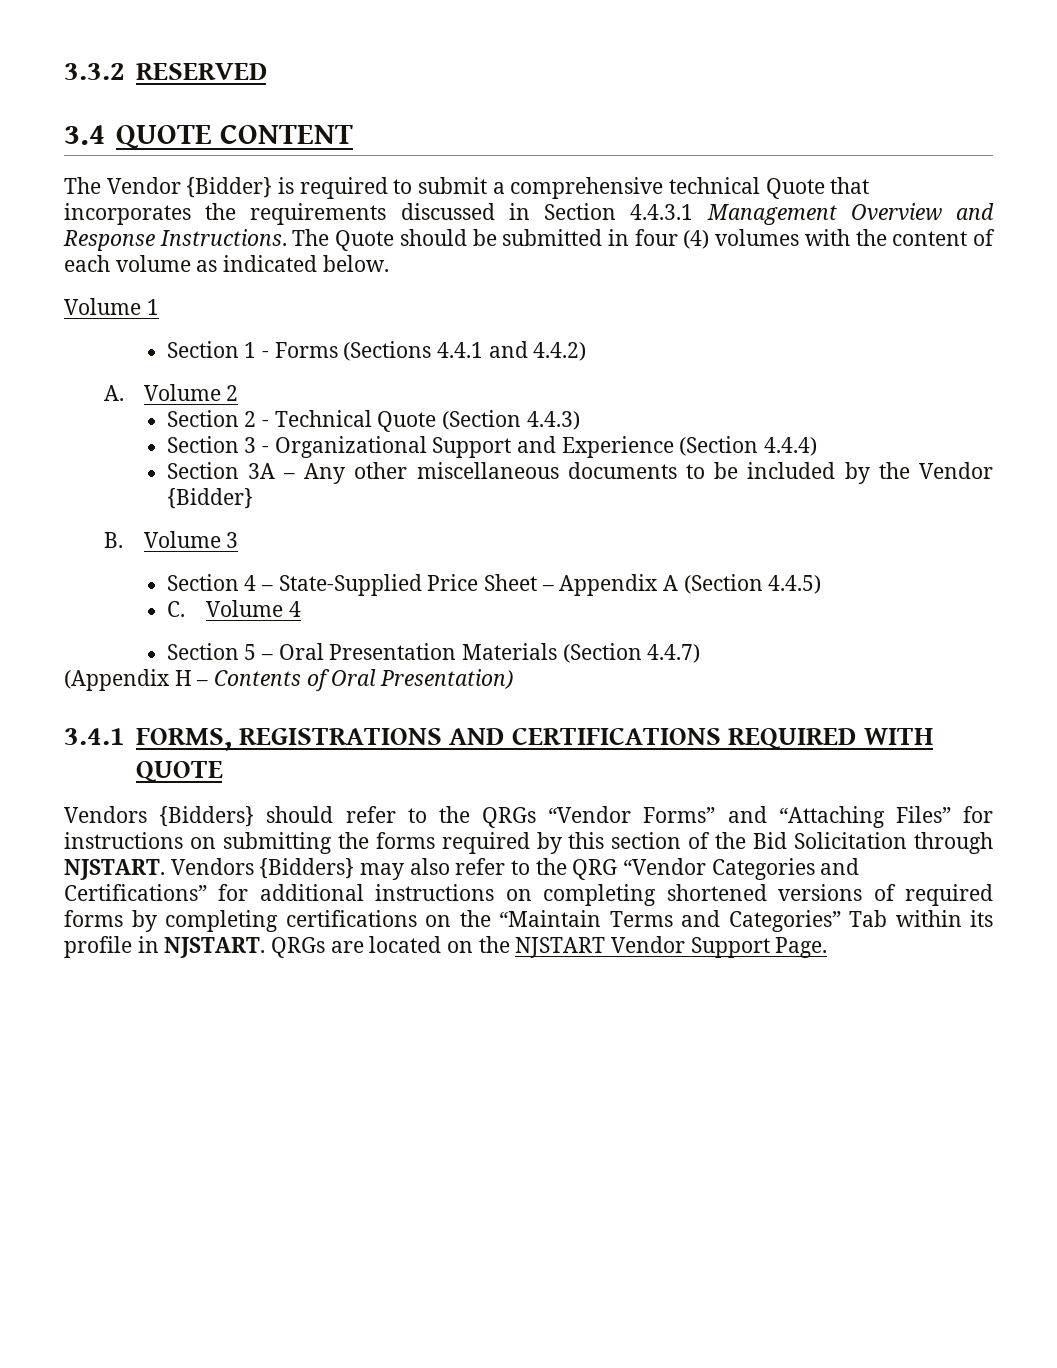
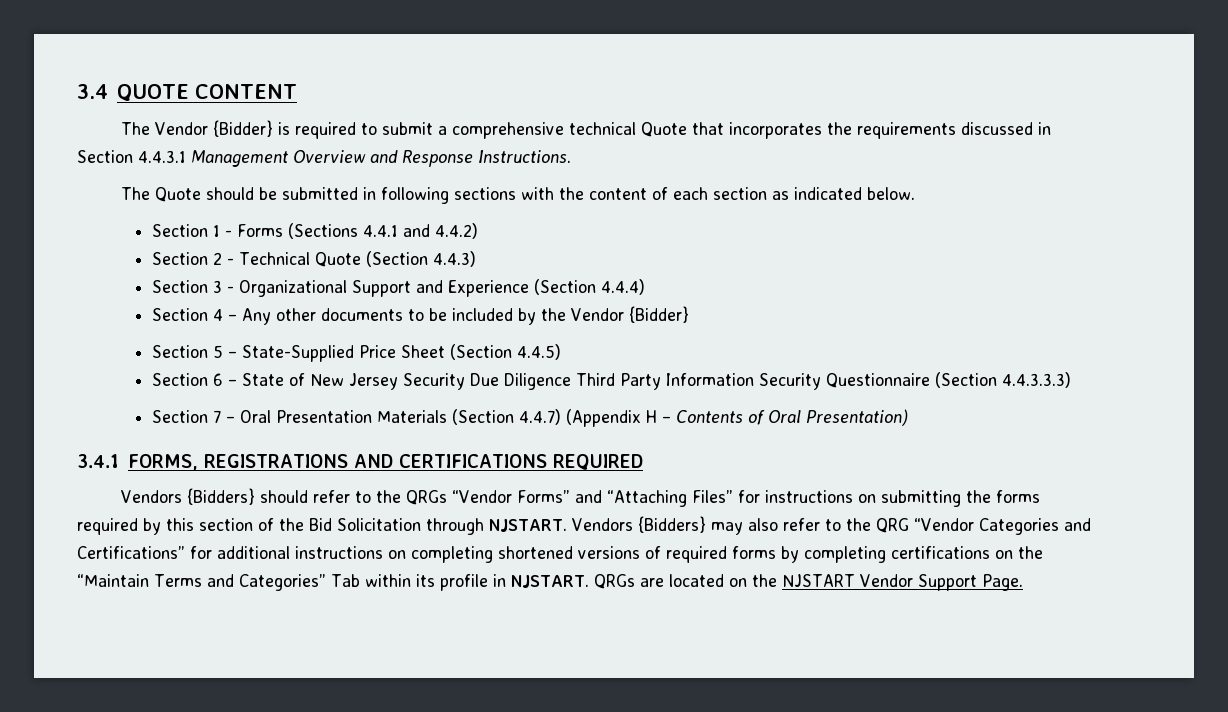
[64,63,267,80] 3.3.2 RESERVED // -> (77, 91) none
(287, 237) none -> (571, 156) //
[634,229,800,249] four (4) volumes -> [381,187,517,204] following sections
[115,255,191,272] volume -> [713,187,768,200] section
[64,298,159,315] // Volume 1 -> (916, 193) none
[103,384,239,401] // A. Volume 2 -> (479, 231) none
[247,463,275,479] 3A -> [213,309,224,321] 4
[416,462,559,479] miscellaneous -> (317, 314) none
[103,531,239,548] [166,574,257,591] // B. Volume 3 // Section 4 -> [152,345,224,358] // Section 5
[541,574,679,596] – Appendix A -> (446, 351) none
[166,600,302,617] [166,643,257,660] C. Volume 4 // Section 5 -> [152,372,1072,390] [152,410,222,423] Section 6 – State of New Jersey Security Due Diligence Third Party Information Security Questionnaire (Section 4.4.3.3.3) // Section 7
(701, 653) // -> (562, 417) none
[863,728,933,745] [135,761,223,783] WITH QUOTE -> (643, 462) none

